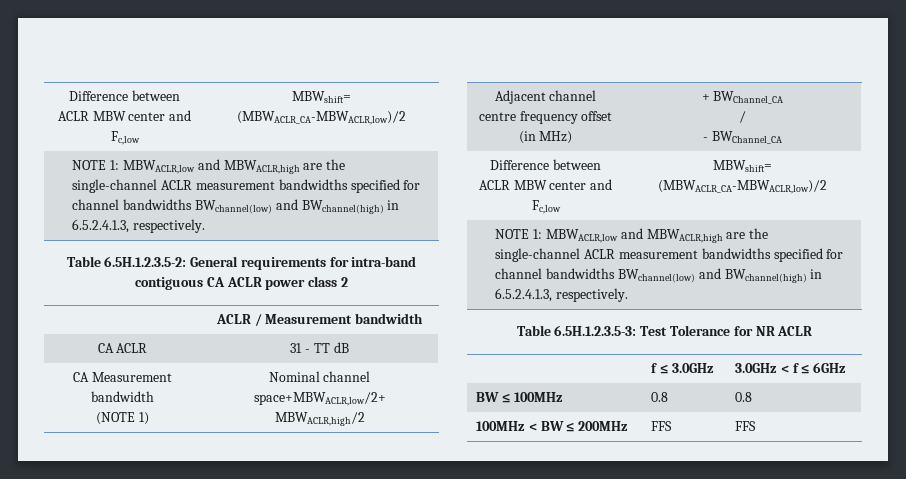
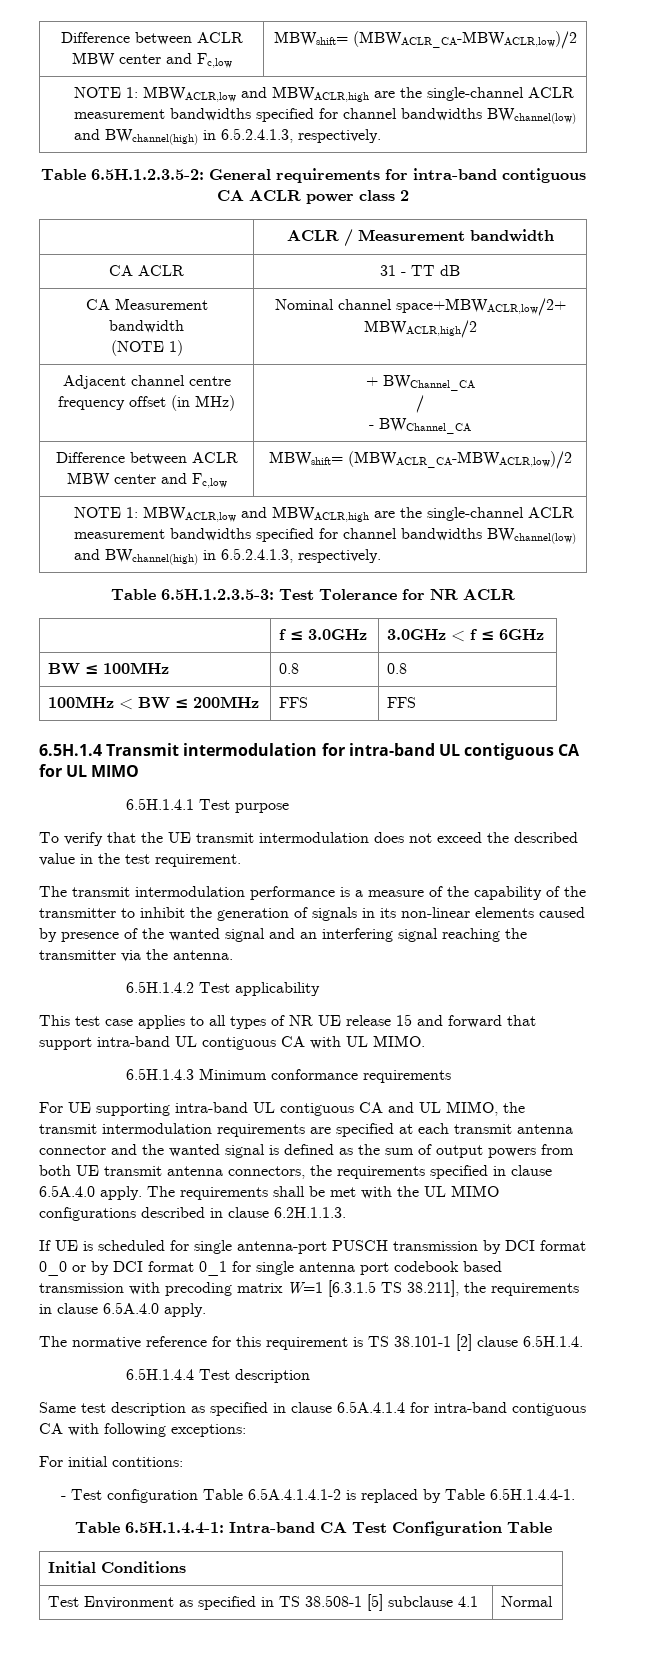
(757, 426) none -> [39,743,581,760] [39,764,140,777] [126,798,290,813] [39,832,578,846] [39,853,241,867] [39,886,586,900] [39,907,585,921] [39,928,527,942] [39,949,233,962] [126,981,321,996] [39,1014,536,1029] [39,1035,425,1050] [126,1068,452,1083] [39,1101,525,1116] [39,1123,573,1137] [39,1144,574,1158] [39,1165,552,1179] [39,1185,499,1200] [39,1207,346,1221] [39,1240,586,1254] [39,1261,502,1276] [39,1280,579,1297] [39,1302,206,1317] [39,1334,583,1351] [126,1368,311,1383] [39,1401,586,1416] [39,1423,246,1437] [39,1456,183,1467] [60,1488,575,1503] [74,1521,552,1536] [47,1561,186,1573] [47,1594,478,1611] [500,1596,553,1607] // 6.5H.1.4 Transmit intermodulation for intra-band UL contiguous CA for UL MIMO // 6.5H.1.4.1 Test purpose // To verify that the UE transmit intermodulation does not exceed the described value in the test requirement. // The transmit intermodulation performance is a measure of the capability of the transmitter to inhibit the generation of signals in its non-linear elements caused by presence of the wanted signal and an interfering signal reaching the transmitter via the antenna. // 6.5H.1.4.2 Test applicability // This test case applies to all types of NR UE release 15 and forward that support intra-band UL contiguous CA with UL MIMO. // 6.5H.1.4.3 Minimum conformance requirements // For UE supporting intra-band UL contiguous CA and UL MIMO, the transmit intermodulation requirements are specified at each transmit antenna connector and the wanted signal is defined as the sum of output powers from both UE transmit antenna connectors, the requirements specified in clause 6.5A.4.0 apply. The requirements shall be met with the UL MIMO configurations described in clause 6.2H.1.1.3. // If UE is scheduled for single antenna-port PUSCH transmission by DCI format 0_0 or by DCI format 0_1 for single antenna port codebook based transmission with precoding matrix W=1 [6.3.1.5 TS 38.211], the requirements in clause 6.5A.4.0 apply. // The normative reference for this requirement is TS 38.101-1 [2] clause 6.5H.1.4. // 6.5H.1.4.4 Test description // Same test description as specified in clause 6.5A.4.1.4 for intra-band contiguous CA with following exceptions: // For initial contitions: // - Test configuration Table 6.5A.4.1.4.1-2 is replaced by Table 6.5H.1.4.4-1. // Table 6.5H.1.4.4-1: Intra-band CA Test Configuration Table // Initial Conditions // Test Environment as specified in TS 38.508-1 [5] subclause 4.1 | Normal

